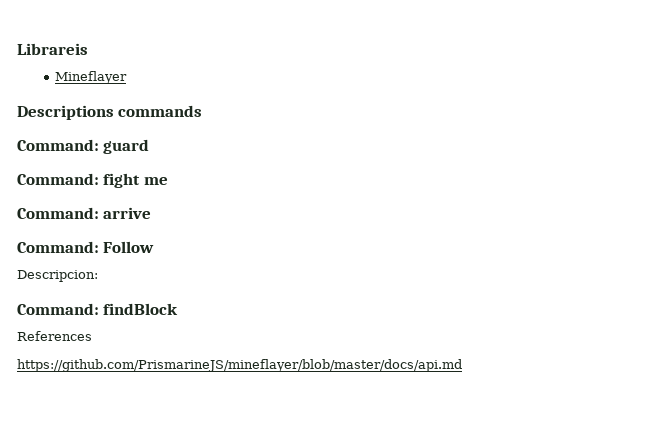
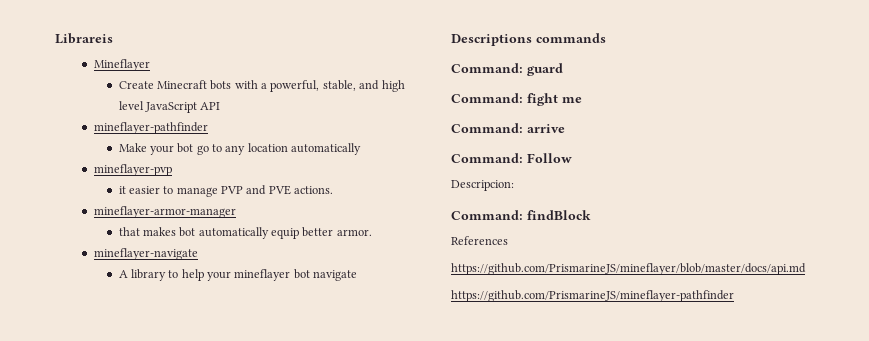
(128, 77) none -> [118,80,405,92] [118,101,221,113] [93,122,208,134] [118,143,362,155] [93,164,172,176] [118,185,334,197] [93,206,236,218] [118,227,372,239] [93,248,198,260] [118,269,358,281] // Create Minecraft bots with a powerful, stable, and high level JavaScript API // mineflayer-pathfinder // Make your bot go to any location automatically // mineflayer-pvp // it easier to manage PVP and PVE actions. // mineflayer-armor-manager // that makes bot automatically equip better armor. // mineflayer-navigate // A library to help your mineflayer bot navigate
(462, 365) none -> [451,290,734,302] // https://github.com/PrismarineJS/mineflayer-pathfinder

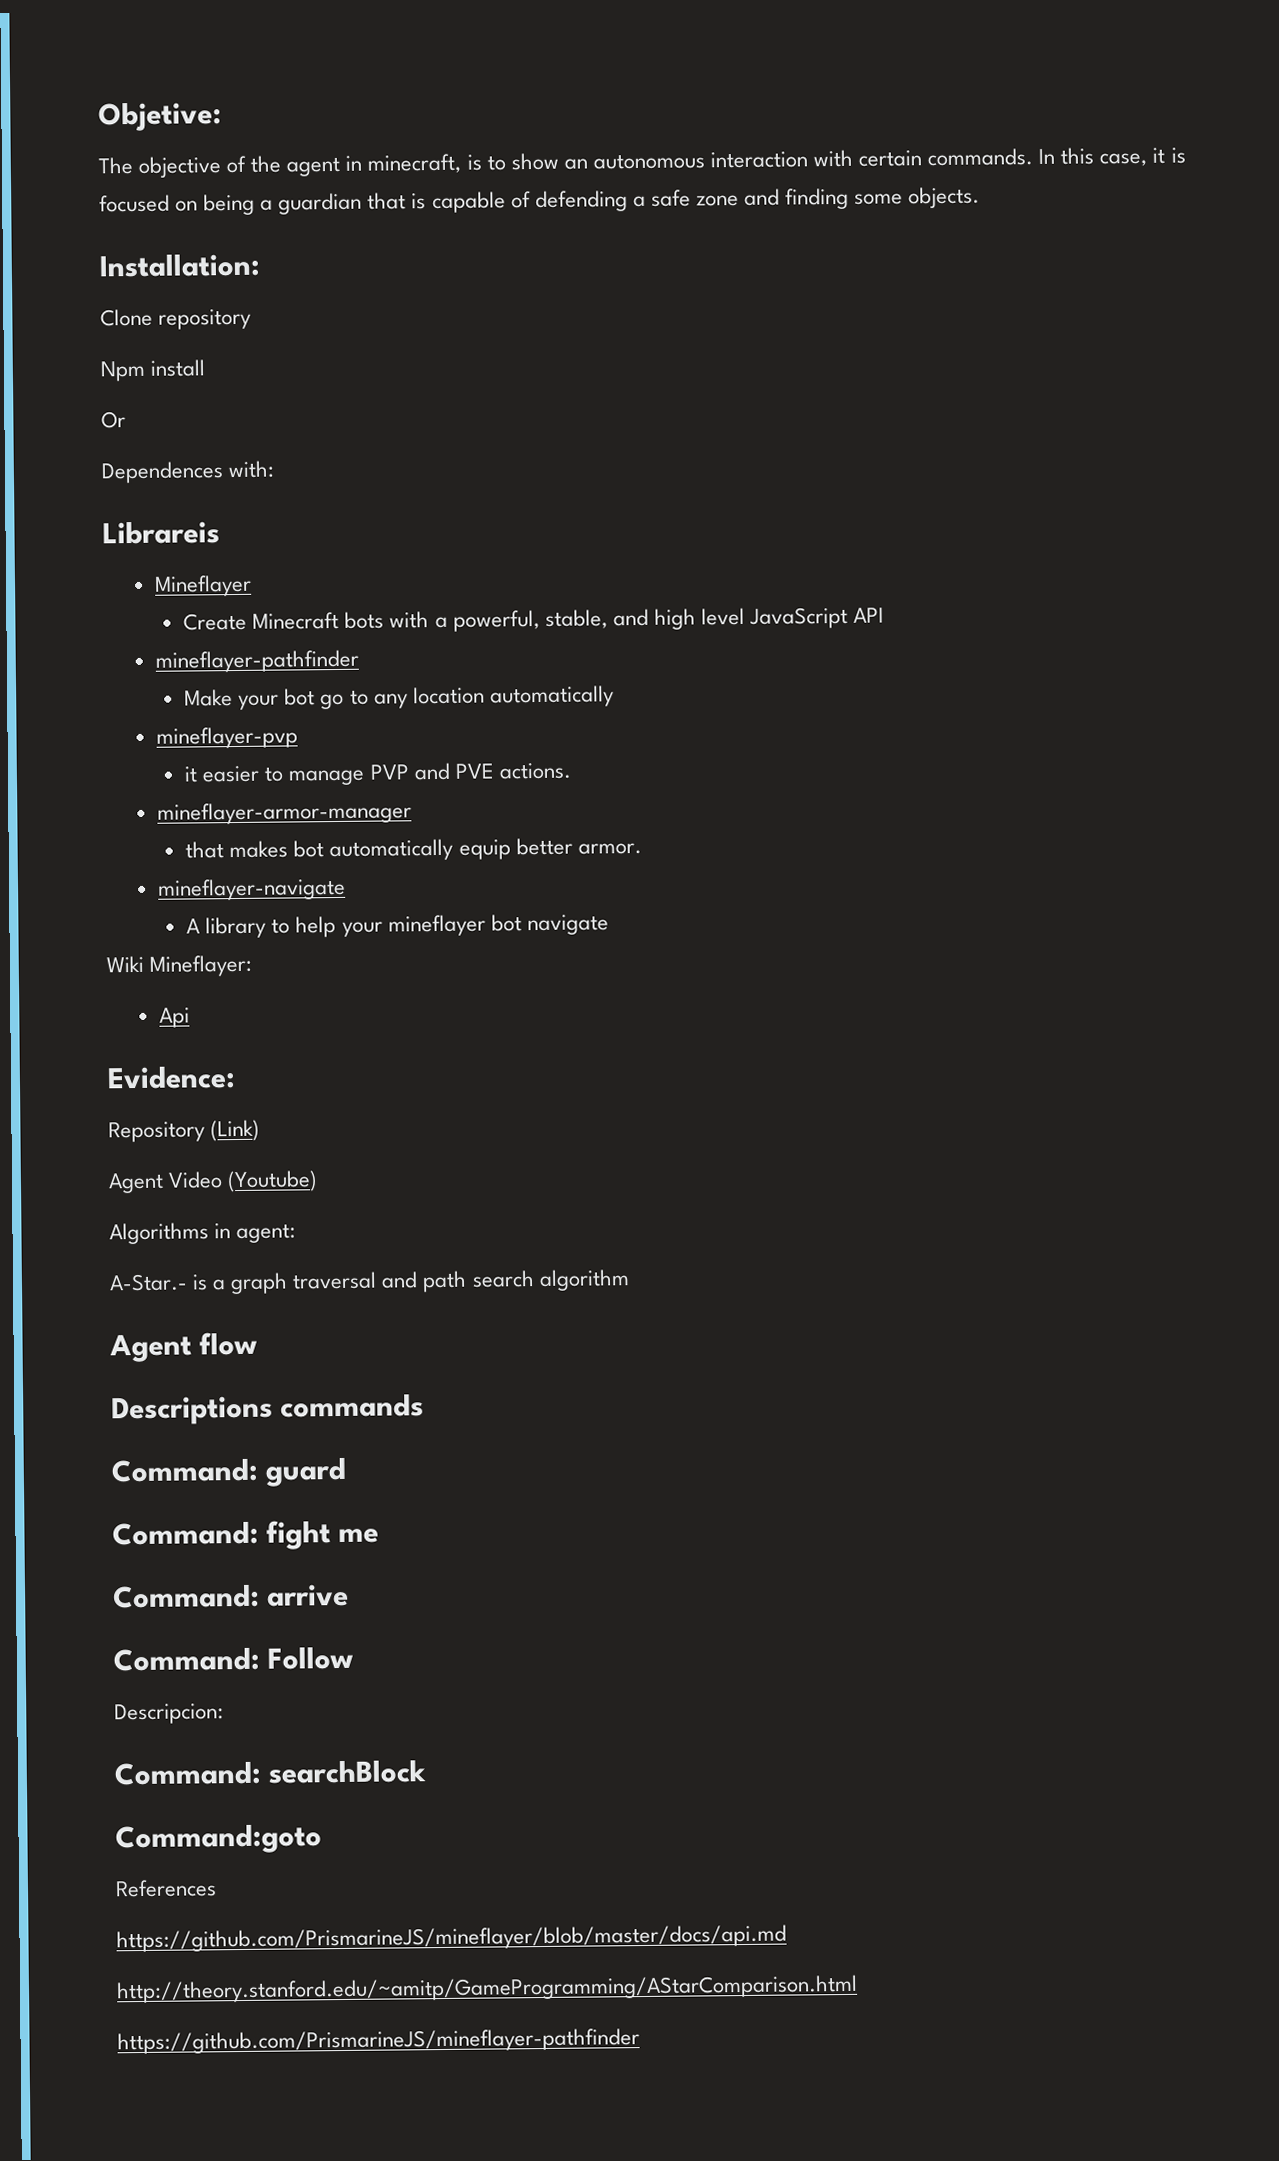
(55, 38) none -> [98,102,222,132] [98,147,1186,178] [99,186,981,216] [99,253,260,278] [100,308,252,330] [100,359,206,382] [101,411,126,429] [101,460,275,484] Objetive: // The objective of the agent in minecraft, is to show an autonomous interaction with certain commands. In this case, it is focused on being a guardian that is capable of defending a safe zone and finding some objects. // Installation: // Clone repository // Npm install // Or // Dependences with: //
(358, 275) none -> [106,954,253,977] [159,1007,191,1028] [107,1066,236,1090] [108,1119,261,1143] [108,1170,319,1194] [109,1222,297,1245] [109,1269,630,1295] [109,1331,259,1363] // Wiki Mineflayer: // Api // Evidence: // Repository (Link) // Agent Video (Youtube) // Algorithms in agent: // A-Star.- is a graph traversal and path search algorithm // Agent flow
[527,210,591,220] findBlock -> [268,1760,427,1784] [115,1824,322,1855] searchBlock // Command:goto
(806, 269) none -> [116,1974,858,2004] // http://theory.stanford.edu/~amitp/GameProgramming/AStarComparison.html

